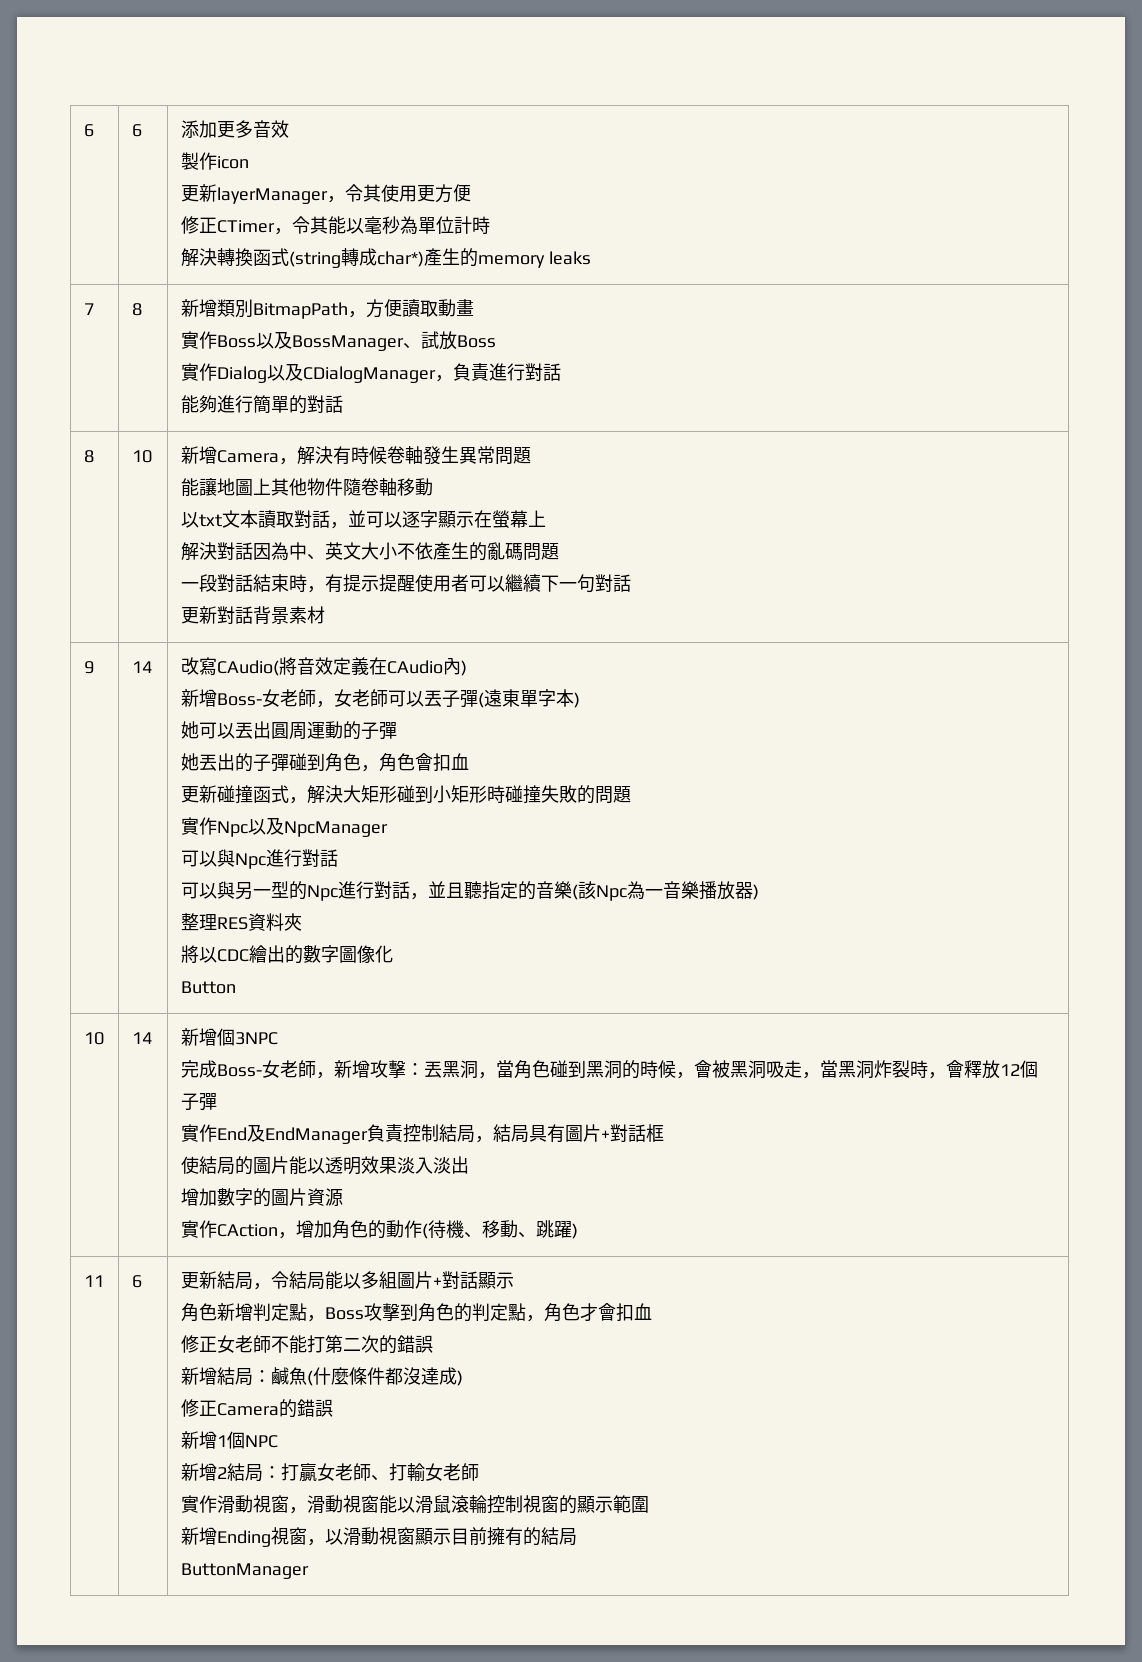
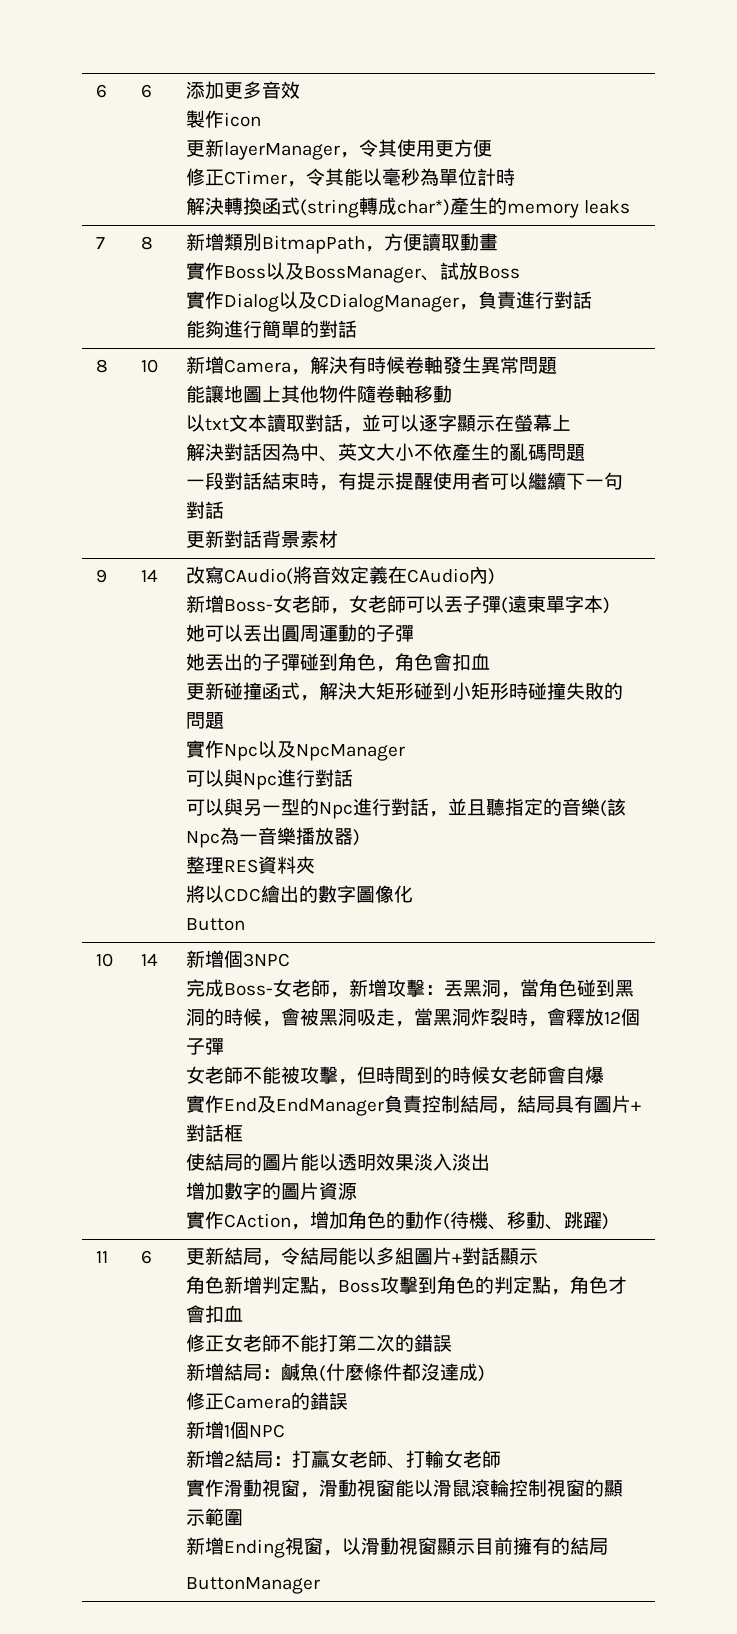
(217, 1102) none -> [185,1066,604,1085] // 女老師不能被攻擊，但時間到的時候女老師會自爆

